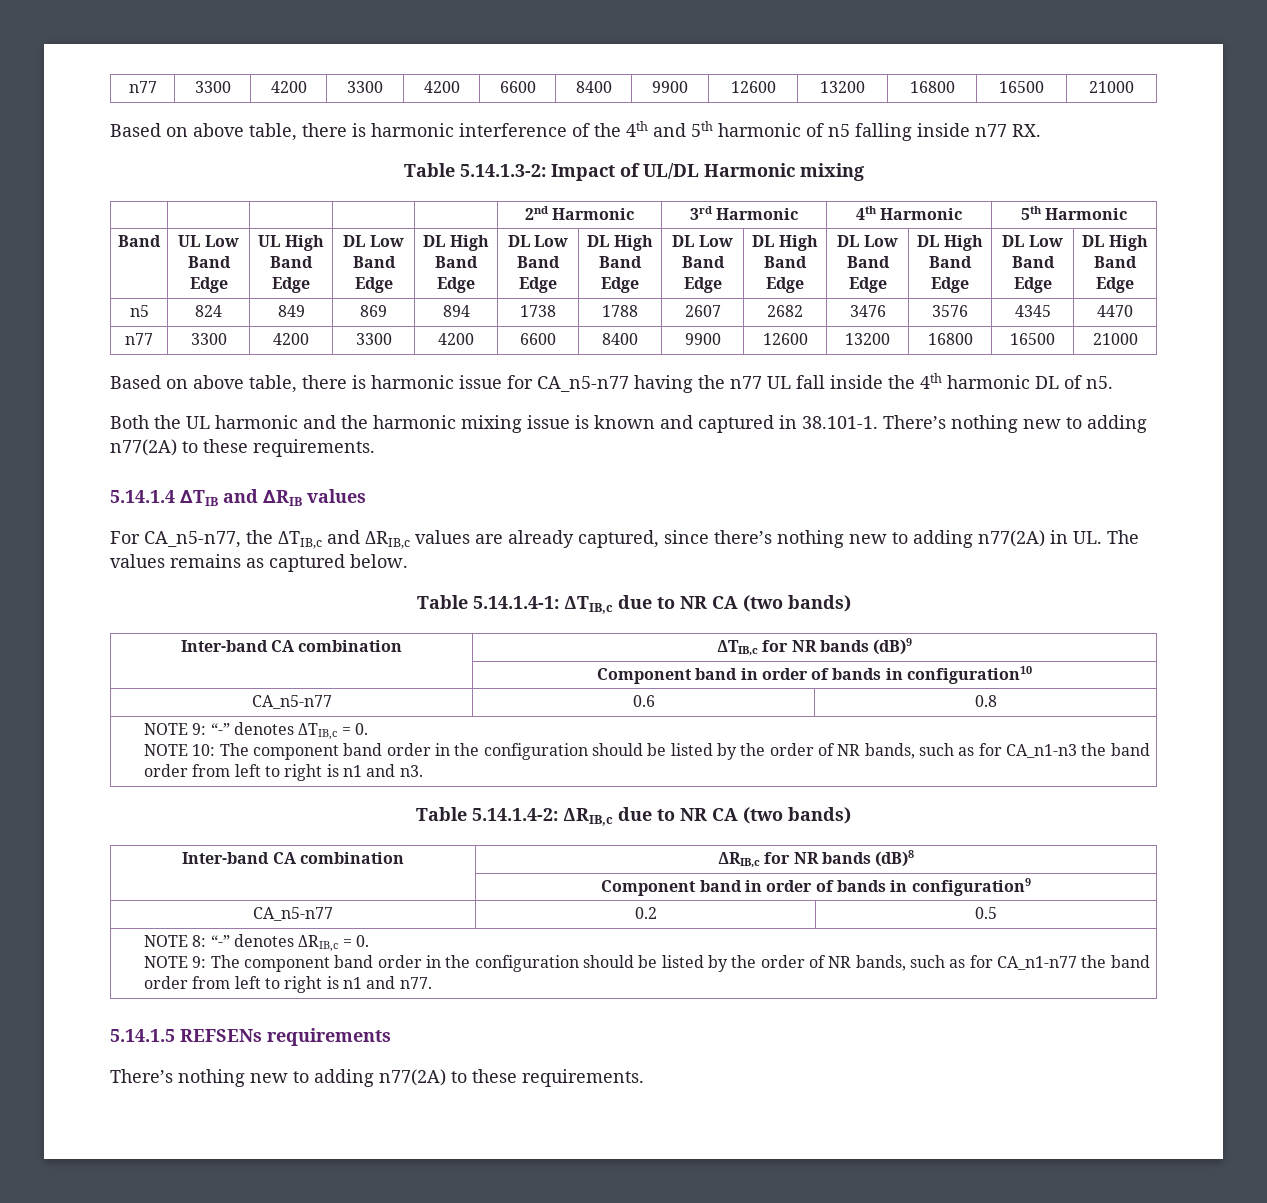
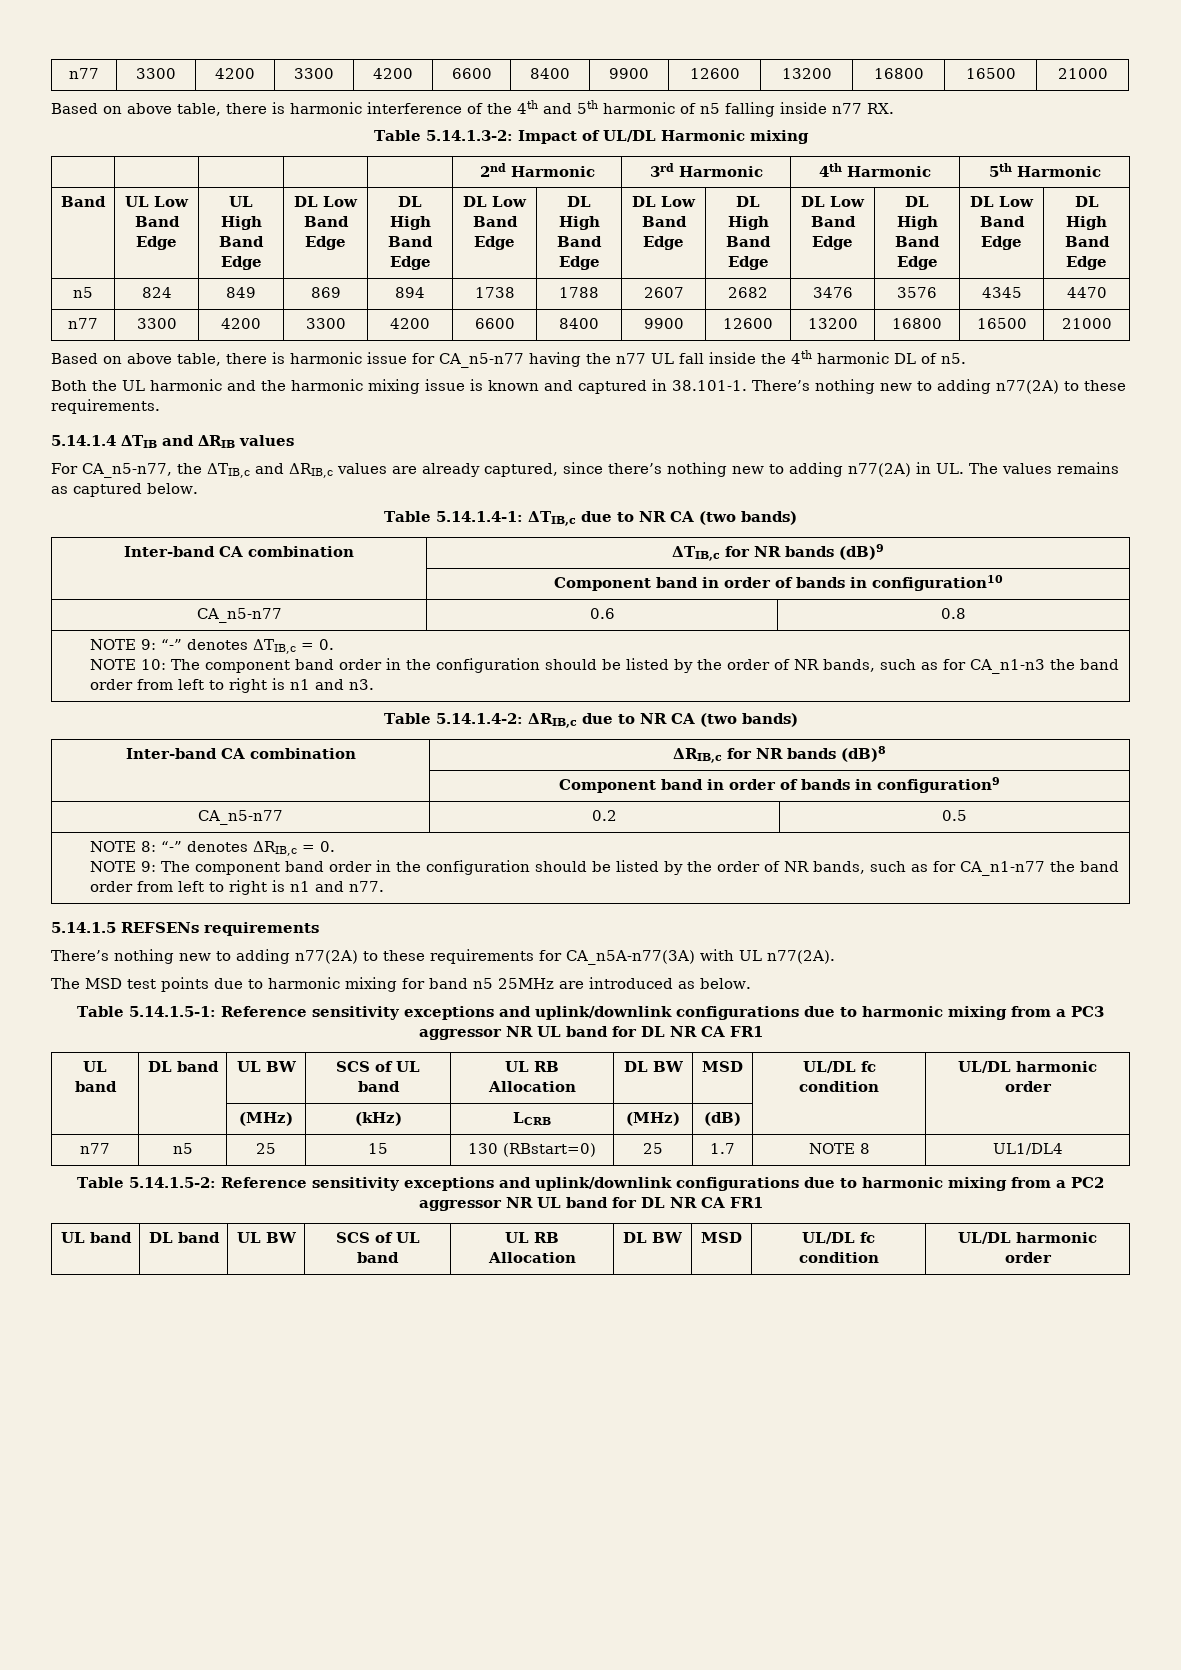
[522,1069,644,1087] requirements. -> [430,949,835,965] [51,977,751,992] [77,1006,1104,1020] [418,1026,763,1040] [83,1061,107,1072] [74,1081,117,1092] [147,1061,219,1072] [236,1061,297,1072] [336,1061,420,1072] [357,1081,400,1092] [505,1061,559,1072] [487,1081,576,1092] [623,1061,684,1072] [702,1061,743,1072] [802,1061,876,1073] [799,1081,879,1092] [958,1061,1097,1073] [1004,1081,1052,1092] [239,1112,293,1126] [354,1112,402,1126] [513,1112,551,1125] [626,1112,680,1126] [704,1112,741,1126] [80,1143,110,1154] [172,1143,193,1154] [256,1143,276,1154] [368,1143,388,1154] [468,1143,596,1157] [643,1143,663,1154] [710,1143,735,1154] [808,1143,870,1154] [992,1143,1063,1155] [77,1177,1104,1191] [418,1197,763,1211] [60,1232,132,1243] [148,1232,220,1243] [236,1232,297,1243] [335,1232,420,1243] [357,1252,399,1263] [505,1232,559,1243] [487,1252,576,1263] [623,1232,683,1243] [701,1232,742,1243] [802,1232,875,1244] [798,1252,879,1263] [958,1232,1097,1244] [1004,1252,1052,1263] requirements for CA_n5A-n77(3A) with UL n77(2A). // The MSD test points due to harmonic mixing for band n5 25MHz are introduced as below. // Table 5.14.1.5-1: Reference sensitivity exceptions and uplink/downlink configurations due to harmonic mixing from a PC3 aggressor NR UL band for DL NR CA FR1 // UL band | DL band | UL BW | SCS of UL band | UL RB Allocation | DL BW | MSD | UL/DL fc condition | UL/DL harmonic order // | | (MHz) | (kHz) | LCRB | (MHz) | (dB) | | // n77 | n5 | 25 | 15 | 130 (RBstart=0) | 25 | 1.7 | NOTE 8 | UL1/DL4 // Table 5.14.1.5-2: Reference sensitivity exceptions and uplink/downlink configurations due to harmonic mixing from a PC2 aggressor NR UL band for DL NR CA FR1 // UL band | DL band | UL BW | SCS of UL band | UL RB Allocation | DL BW | MSD | UL/DL fc condition | UL/DL harmonic order

